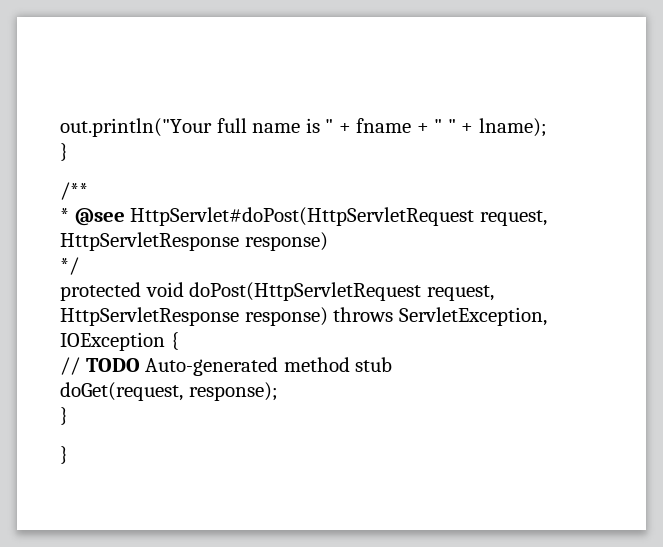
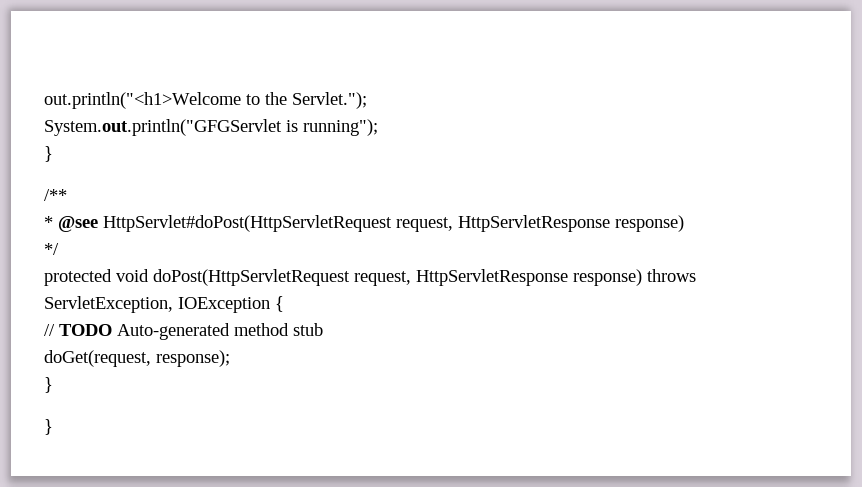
[60,118,547,137] out.println("Your full name is " + fname + " " + lname); -> [44,92,367,109] [44,119,378,136] out.println("<h1>Welcome to the Servlet."); // System.out.println("GFGServlet is running");

